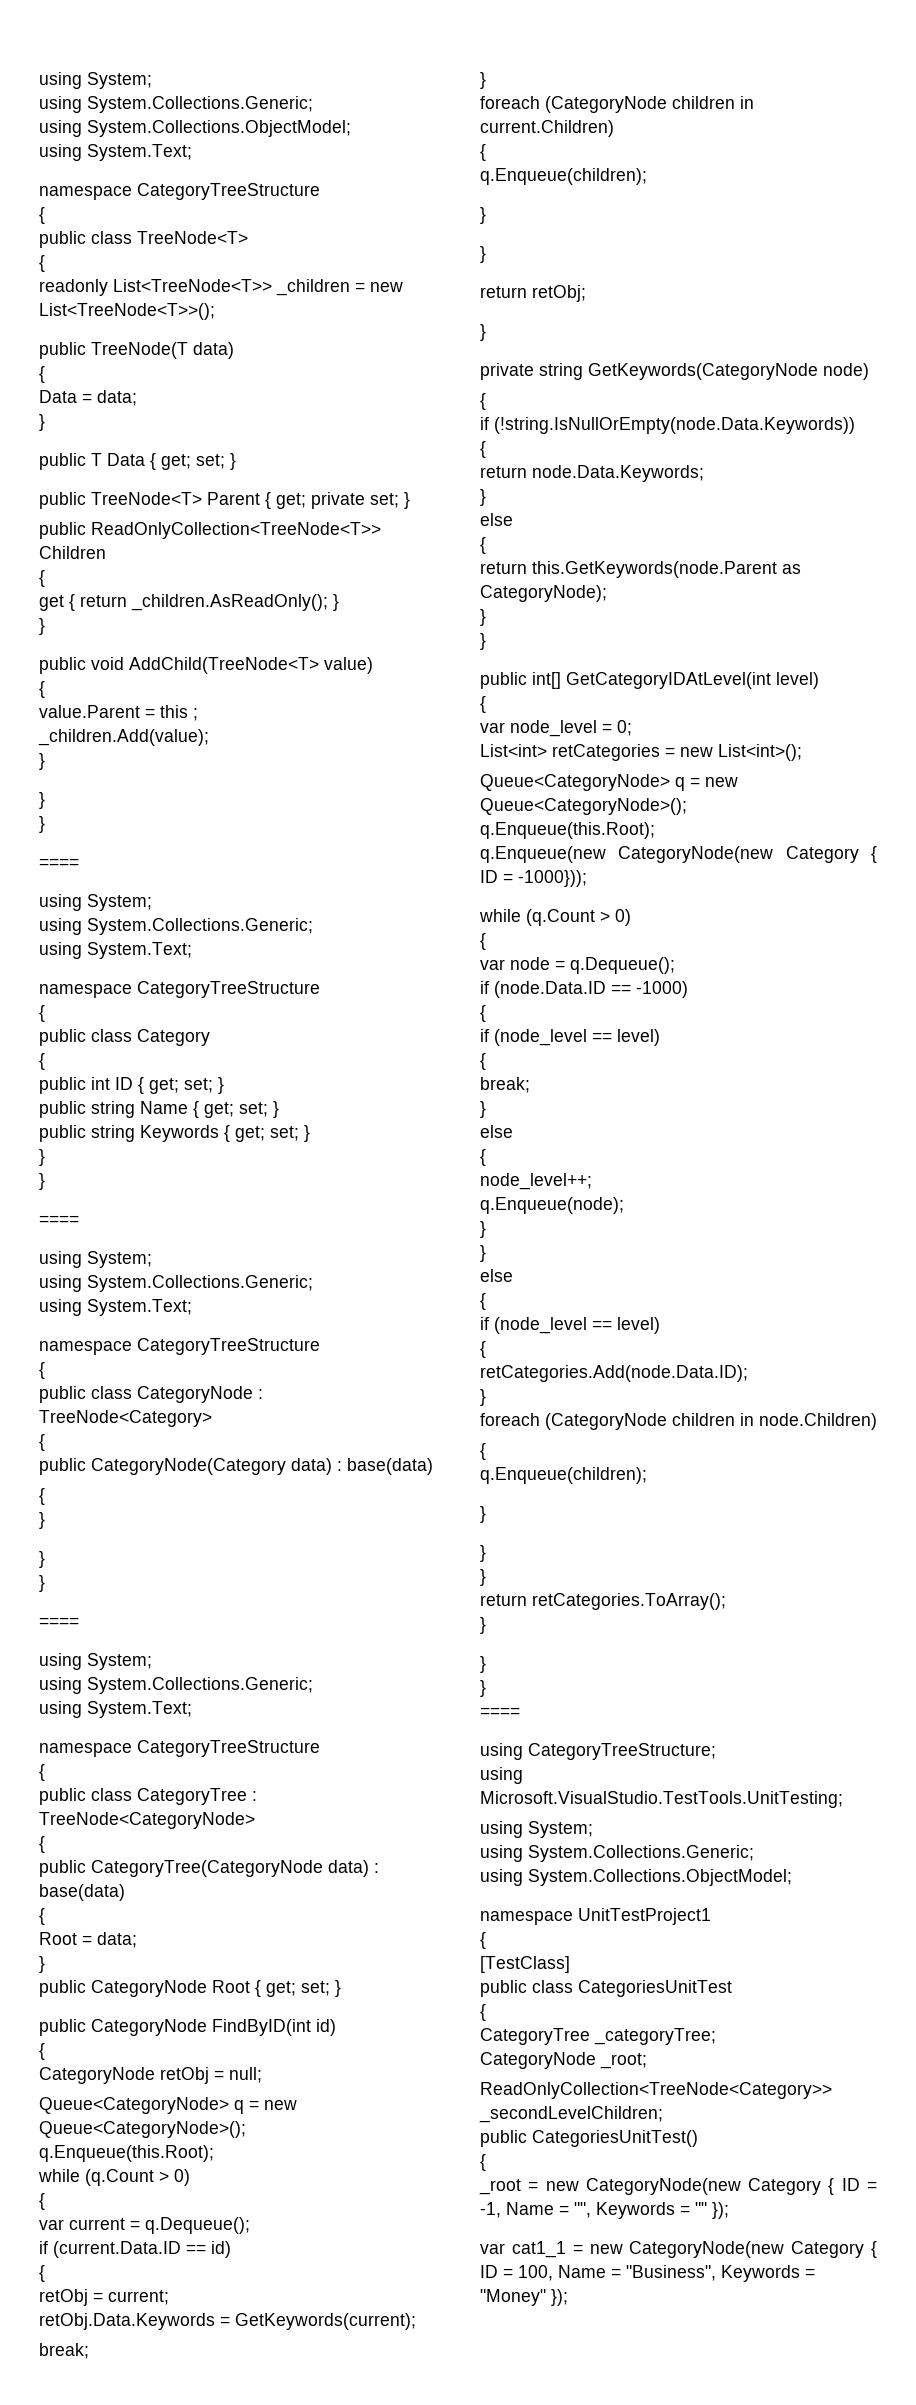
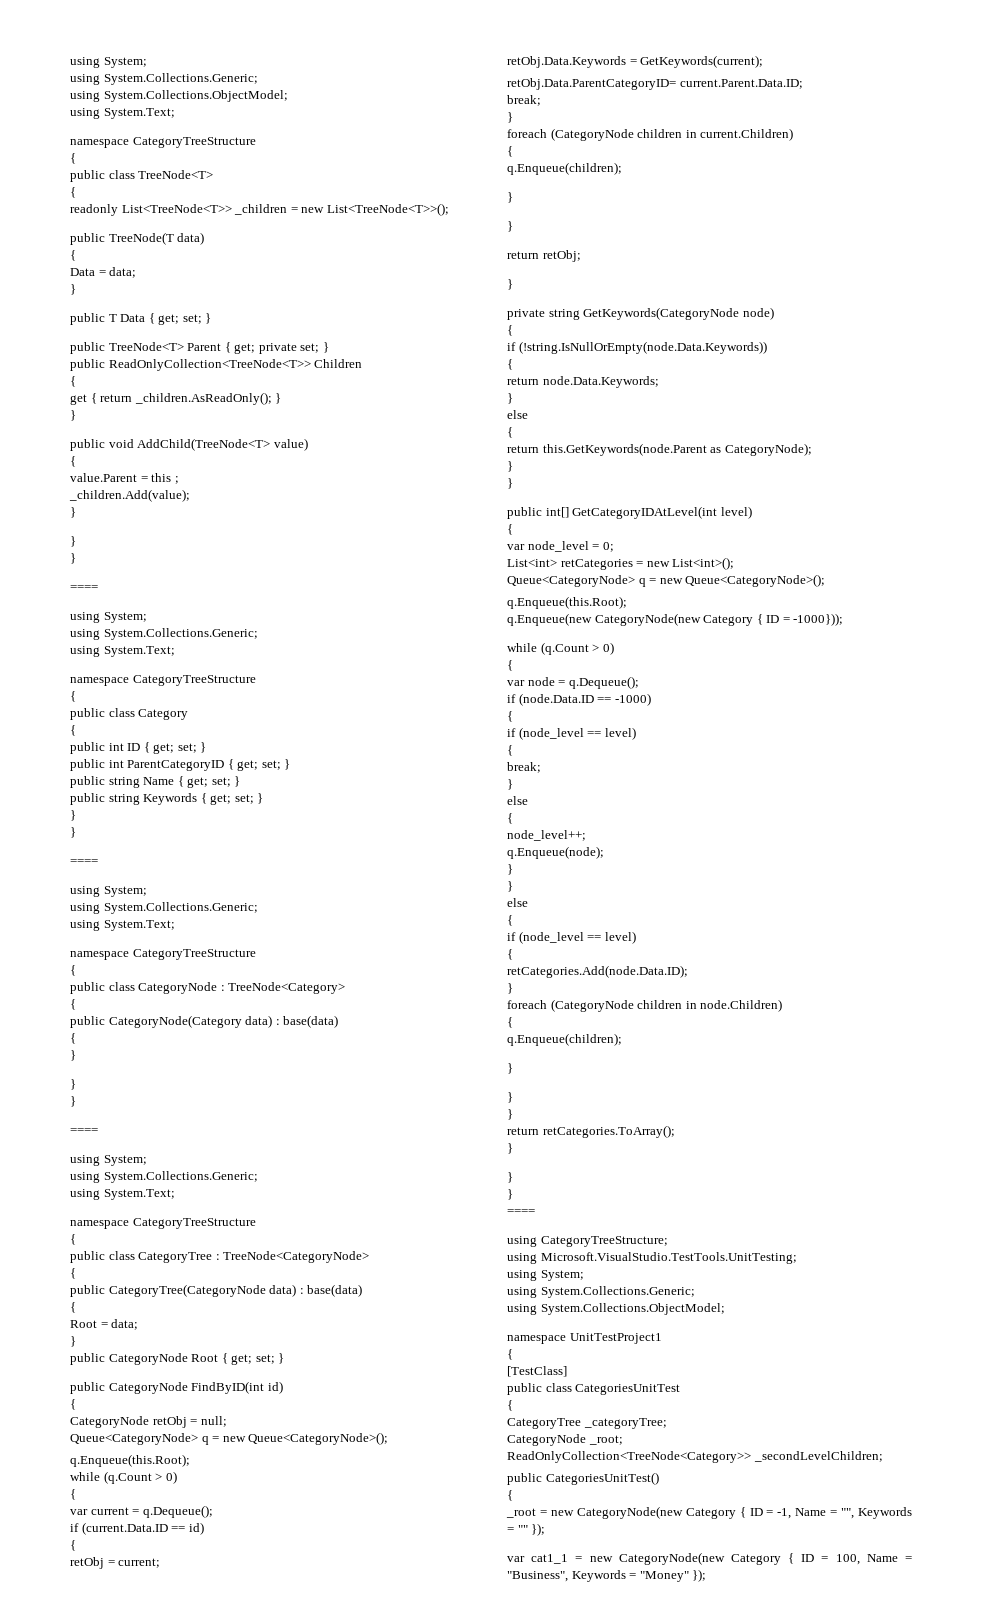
(224, 1085) none -> [70,759,291,771] // public int ParentCategoryID { get; set; }
(416, 2321) none -> [507,78,803,90] // retObj.Data.ParentCategoryID= current.Parent.Data.ID;

